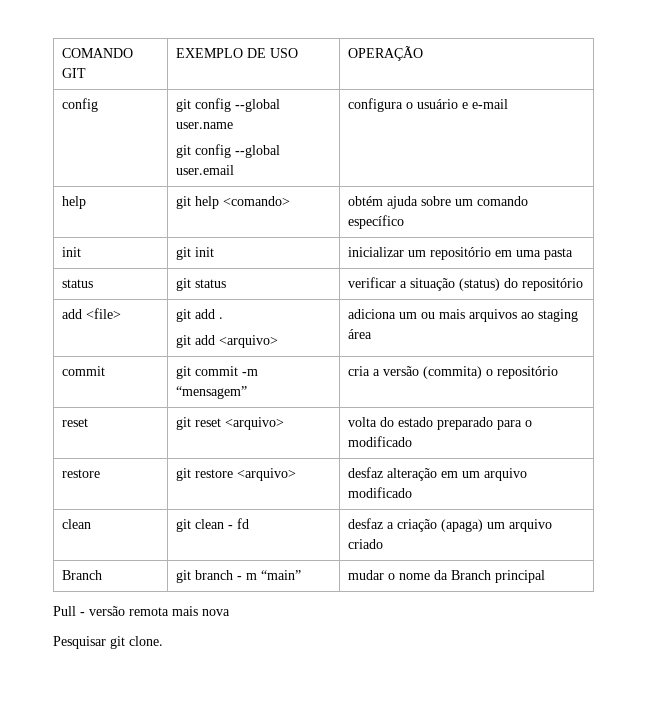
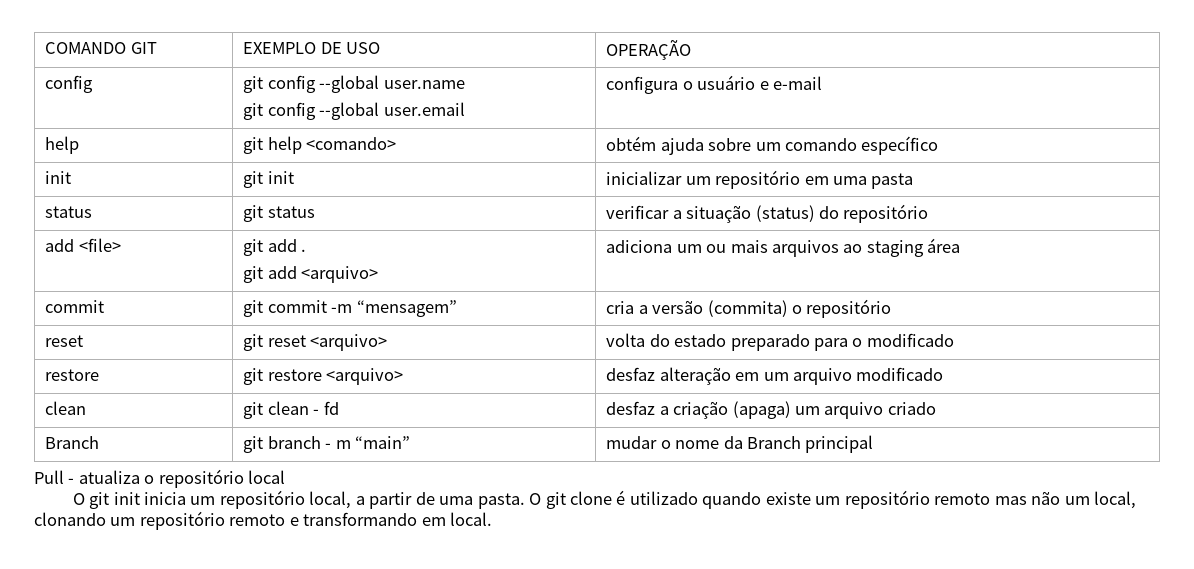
[89,606,230,616] [53,636,163,649] versão remota mais nova // Pesquisar git clone. -> [78,469,286,488] [72,490,1136,509] [34,511,493,530] atualiza o repositório local // O git init inicia um repositório local, a partir de uma pasta. O git clone é utilizado quando existe um repositório remoto mas não um local, clonando um repositório remoto e transformando em local.

